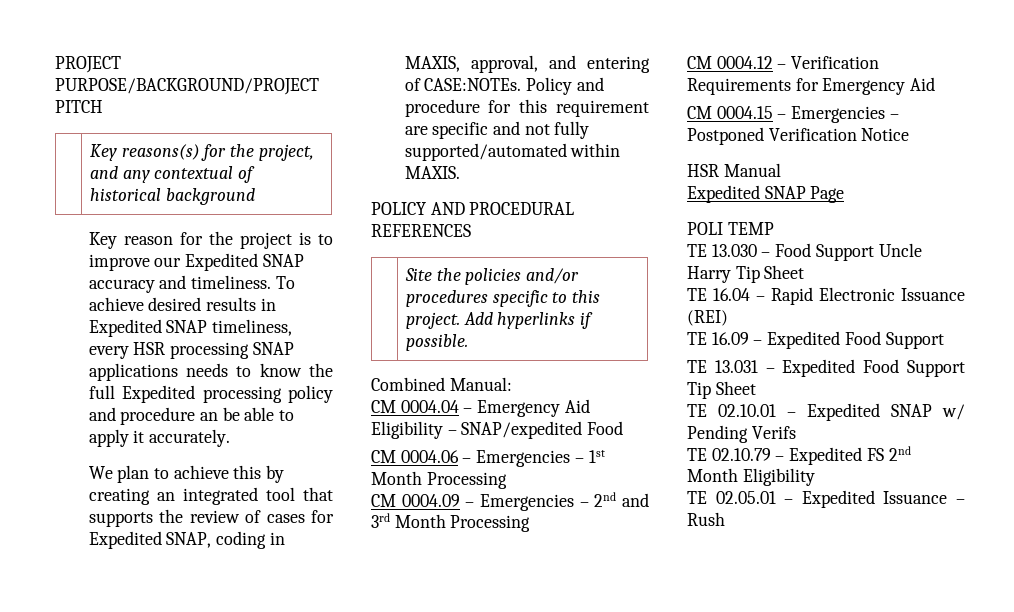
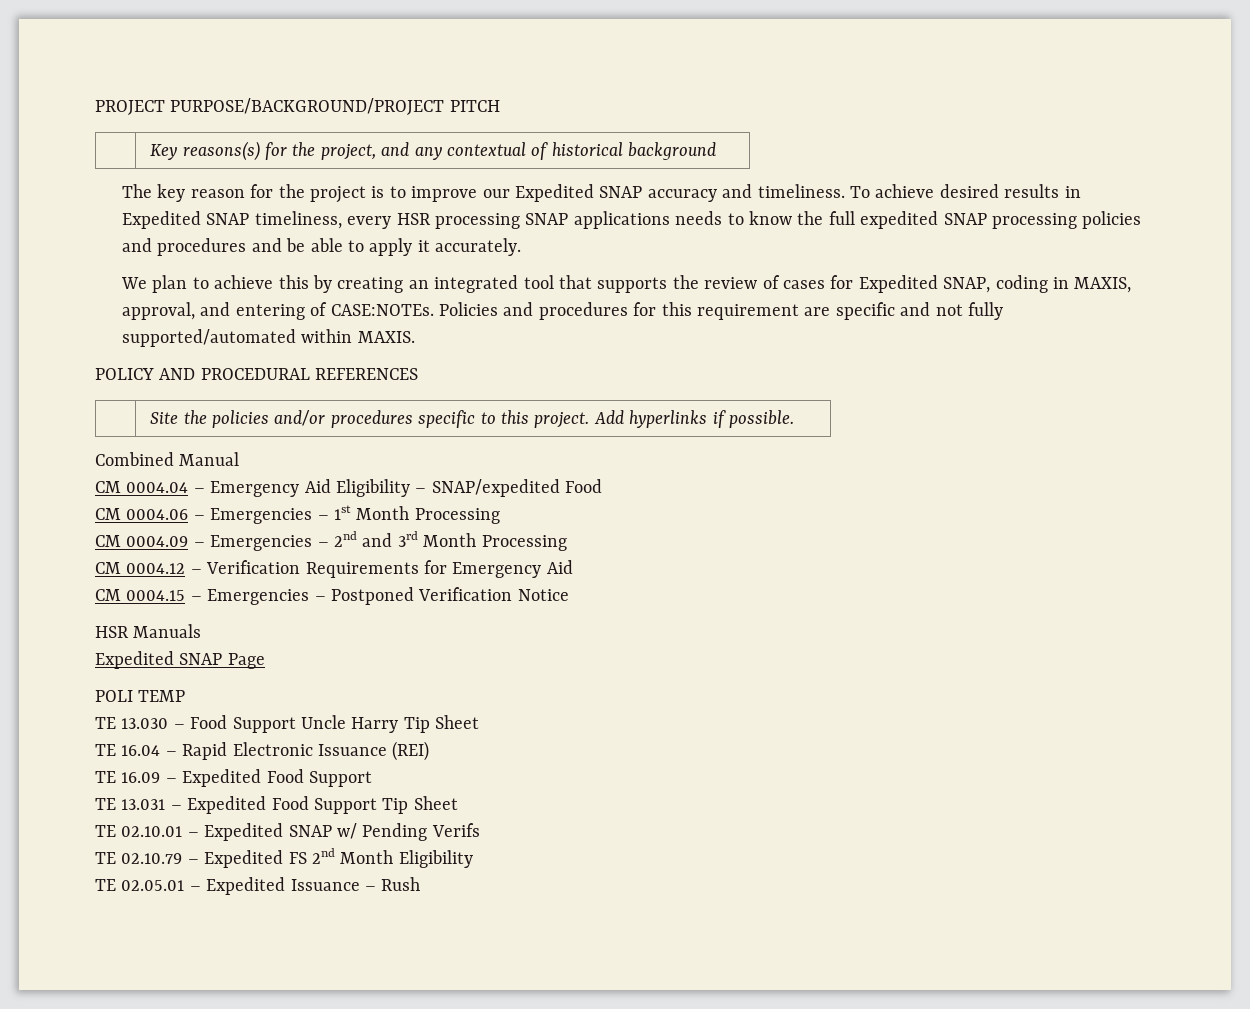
[88,232,117,249] Key -> [122,184,186,202] The key
[122,385,333,403] [88,407,219,425] Expedited processing policy and procedure an -> [860,211,1142,229] [122,238,282,256] expedited SNAP processing policies and procedures and
[526,77,604,95] [404,99,480,117] Policy and procedure -> [439,302,628,320] Policies and procedures
[449,377,512,391] Manual: -> [179,452,240,466] Manual
[723,163,781,177] Manual -> [133,624,202,638] Manuals

